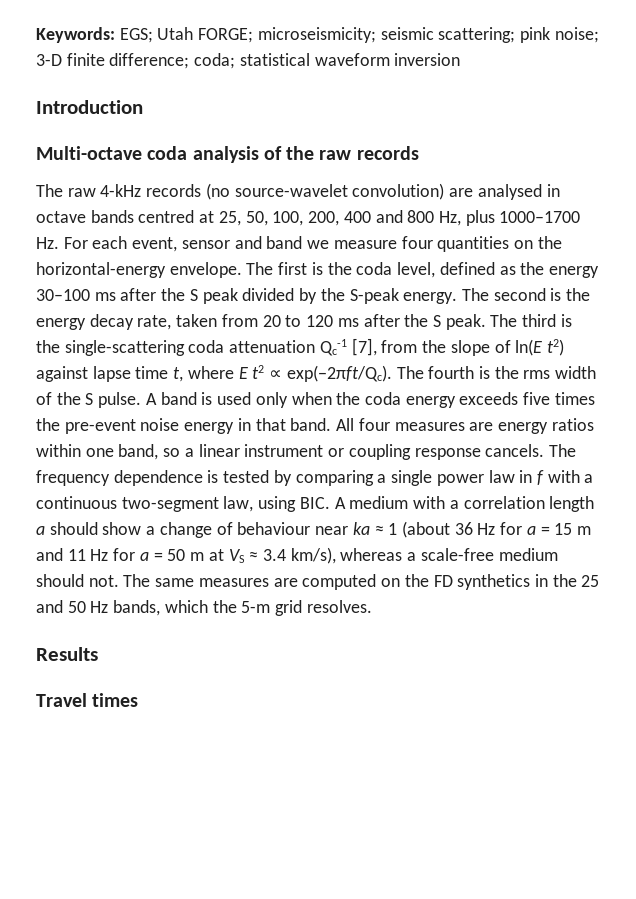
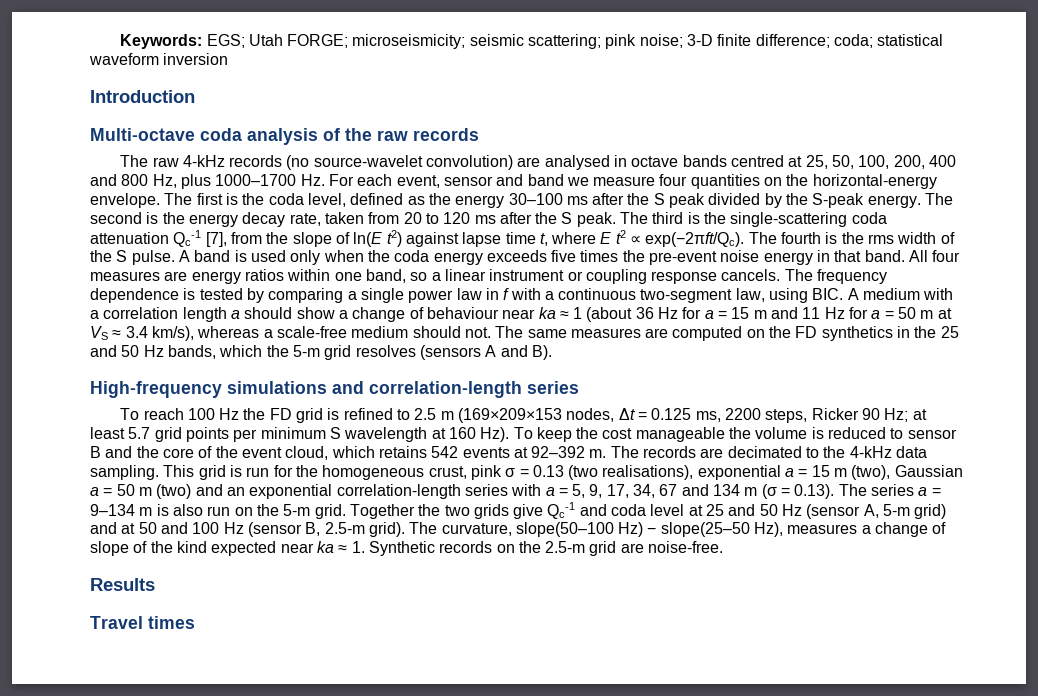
[306,600,372,613] resolves. -> [355,345,552,360] [90,381,579,398] [120,408,927,423] [90,427,957,442] [90,446,928,460] [90,465,963,480] [90,484,941,499] [90,502,947,519] [90,522,947,537] [90,541,724,556] resolves (sensors A and B). // High-frequency simulations and correlation-length series // To reach 100 Hz the FD grid is refined to 2.5 m (169×209×153 nodes, Δt = 0.125 ms, 2200 steps, Ricker 90 Hz; at least 5.7 grid points per minimum S wavelength at 160 Hz). To keep the cost manageable the volume is reduced to sensor B and the core of the event cloud, which retains 542 events at 92–392 m. The records are decimated to the 4-kHz data sampling. This grid is run for the homogeneous crust, pink σ = 0.13 (two realisations), exponential a = 15 m (two), Gaussian a = 50 m (two) and an exponential correlation-length series with a = 5, 9, 17, 34, 67 and 134 m (σ = 0.13). The series a = 9–134 m is also run on the 5-m grid. Together the two grids give Qc-1 and coda level at 25 and 50 Hz (sensor A, 5-m grid) and at 50 and 100 Hz (sensor B, 2.5-m grid). The curvature, slope(50–100 Hz) − slope(25–50 Hz), measures a change of slope of the kind expected near ka ≈ 1. Synthetic records on the 2.5-m grid are noise-free.

